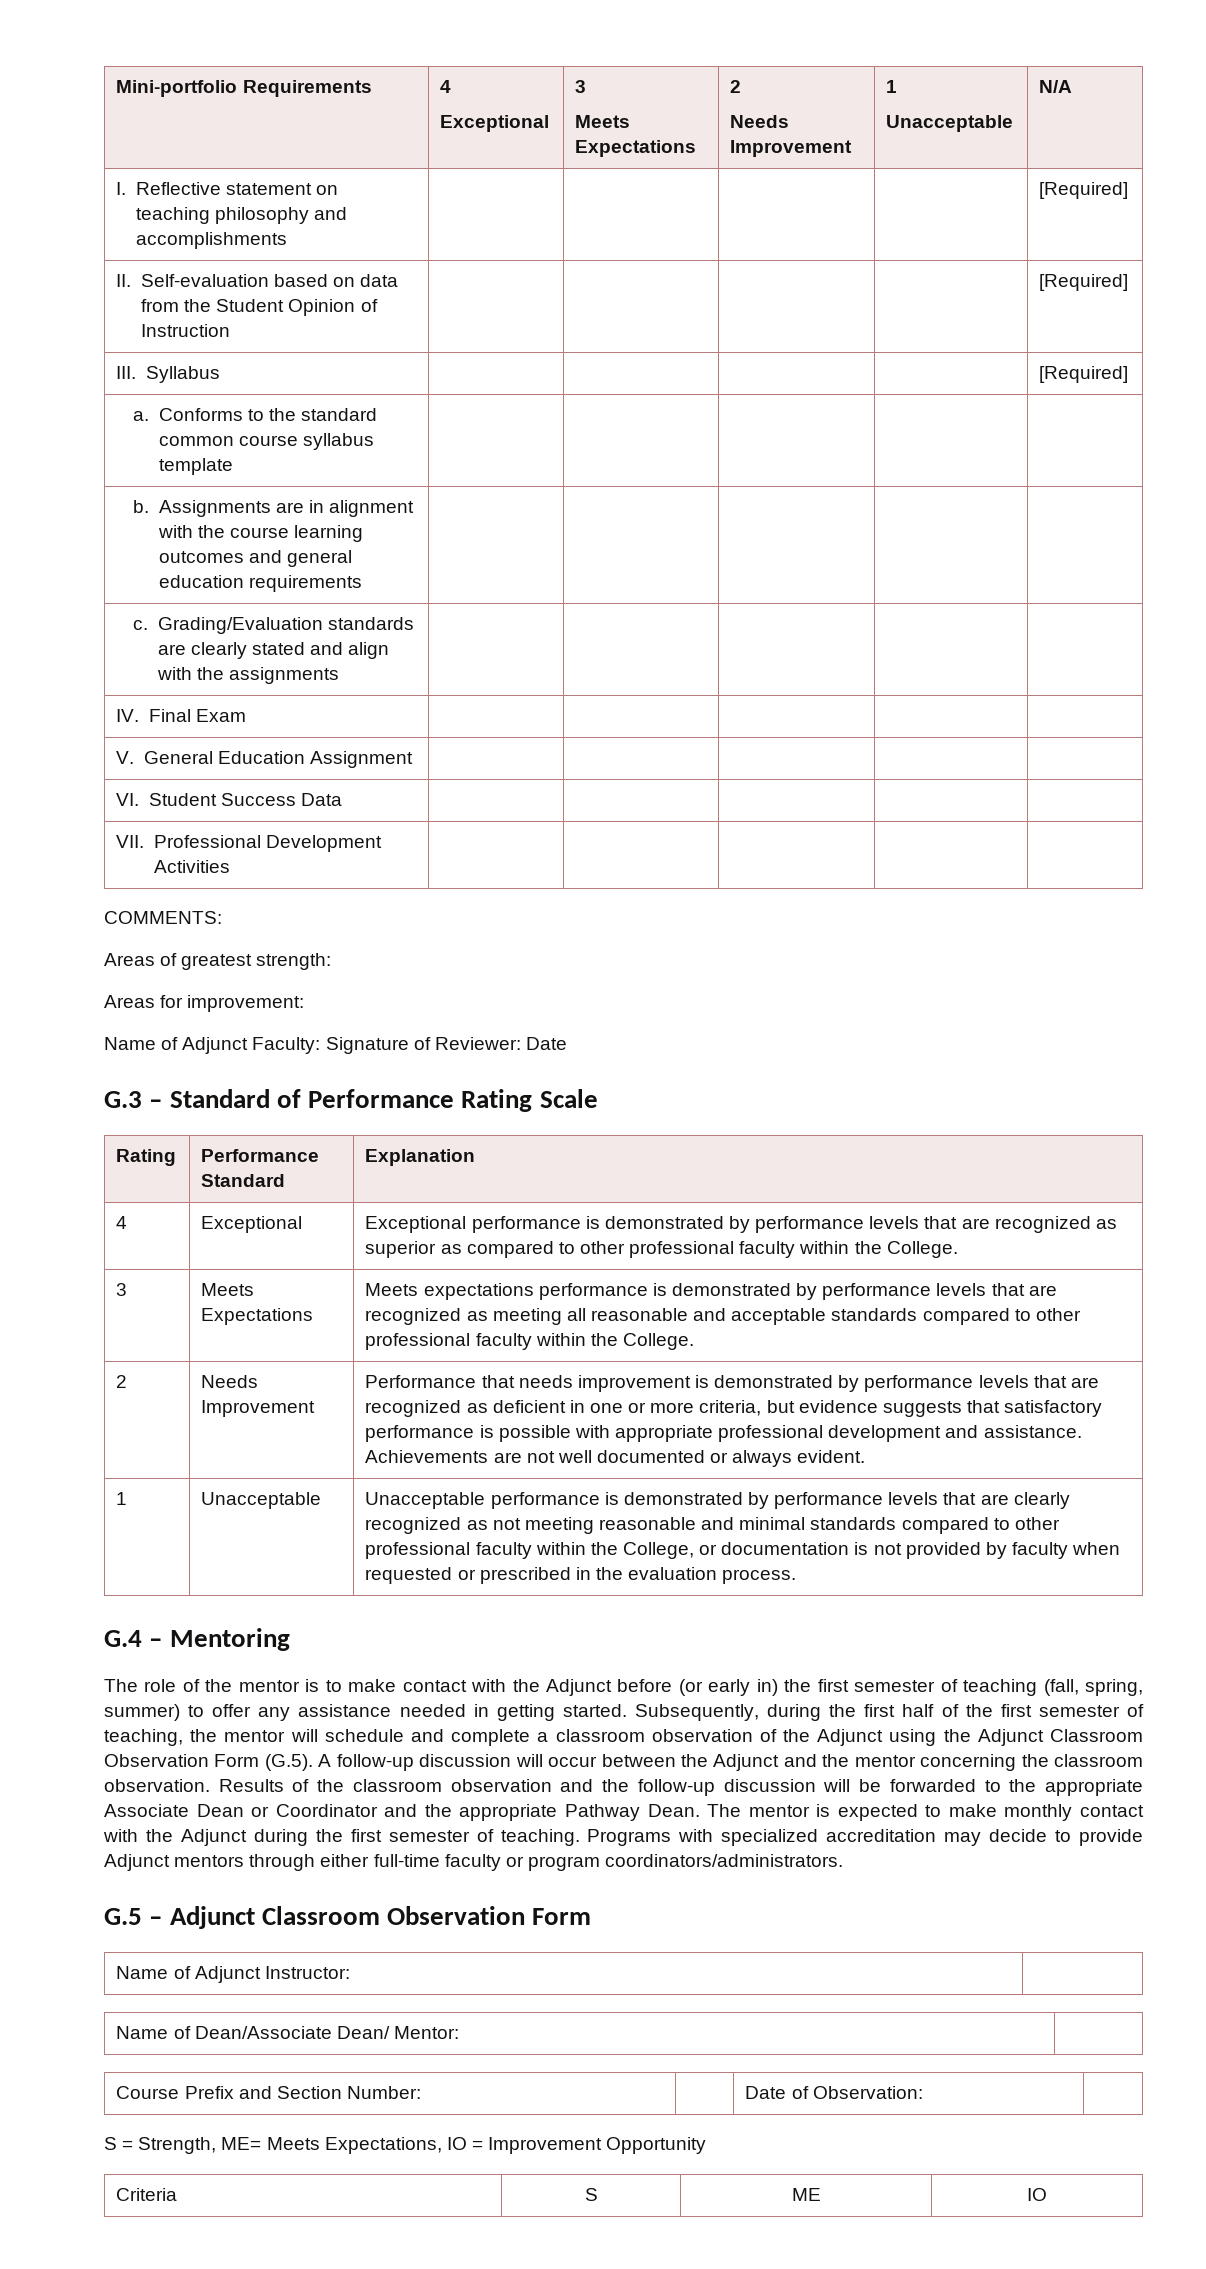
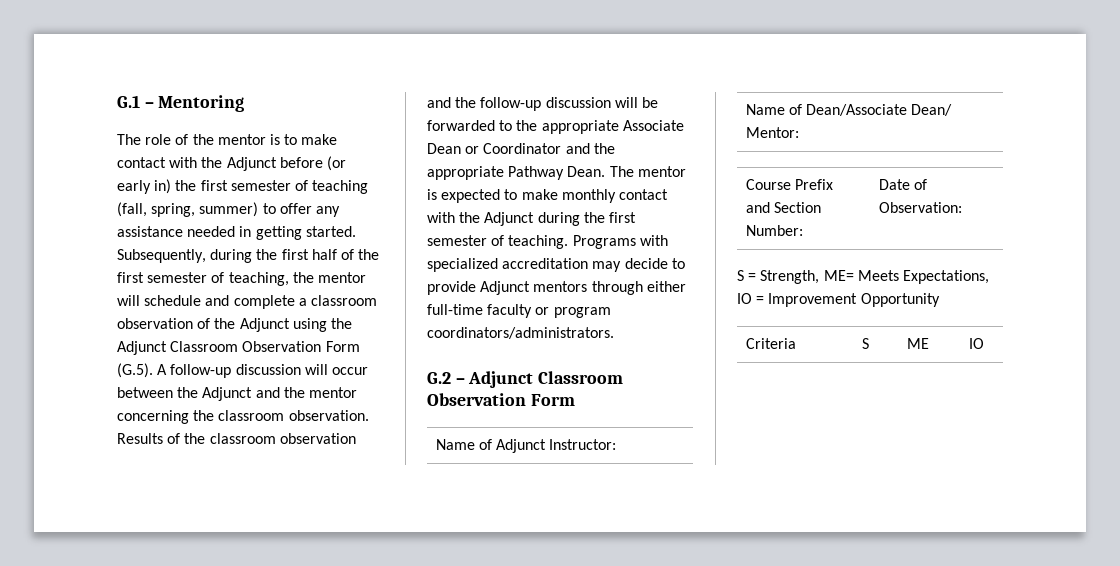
[116,80,372,97] [440,80,452,93] [440,115,550,132] [575,80,587,93] [575,115,631,128] [575,140,697,157] [730,80,742,93] [730,115,790,128] [730,140,853,157] [886,80,898,93] [886,115,1014,132] [1039,80,1073,93] [116,182,339,195] [135,207,348,224] [135,232,287,249] [1039,182,1129,199] [116,274,399,287] [140,299,378,316] [140,324,230,337] [1039,274,1129,291] [116,366,220,383] [1039,366,1129,383] [133,408,377,421] [158,433,374,450] [158,458,233,475] [133,500,414,517] [157,525,363,542] [158,550,352,567] [158,575,362,592] [133,617,414,634] [157,642,390,659] [156,667,339,684] [116,709,247,722] [116,751,414,768] [116,793,343,806] [116,835,383,852] [153,860,230,873] [104,911,222,924] [104,953,332,970] [104,995,305,1012] [104,1037,567,1054] [104,1089,598,1112] [116,1149,177,1166] [201,1149,320,1162] [201,1174,286,1187] [365,1149,476,1166] [116,1216,128,1229] [201,1216,303,1233] [365,1216,1117,1233] [365,1241,958,1258] [116,1283,128,1296] [201,1283,255,1296] [201,1308,314,1325] [365,1283,1057,1300] [365,1308,1081,1325] [365,1333,695,1350] [116,1375,128,1388] [201,1375,259,1388] [201,1400,316,1417] [365,1375,1099,1392] [365,1400,1103,1417] [365,1425,1082,1442] [365,1450,866,1467] [116,1492,128,1505] [201,1492,322,1509] [365,1492,1070,1509] [365,1517,1060,1534] [365,1542,1121,1559] [365,1567,797,1584] [104,1630,142,1647] Mini-portfolio Requirements | 4 // Exceptional | 3 // Meets Expectations | 2 // Needs Improvement | 1 // Unacceptable | N/A // I. Reflective statement on teaching philosophy and accomplishments | | | | | [Required] // II. Self-evaluation based on data from the Student Opinion of Instruction | | | | | [Required] // III. Syllabus | | | | | [Required] // a. Conforms to the standard common course syllabus template | | | | | // b. Assignments are in alignment with the course learning outcomes and general education requirements | | | | | // c. Grading/Evaluation standards are clearly stated and align with the assignments | | | | | // IV. Final Exam | | | | | // V. General Education Assignment | | | | | // VI. Student Success Data | | | | | // VII. Professional Development Activities | | | | | // COMMENTS: // Areas of greatest strength: // Areas for improvement: // Name of Adjunct Faculty: Signature of Reviewer: Date // G.3 – Standard of Performance Rating Scale // Rating | Performance Standard | Explanation // 4 | Exceptional | Exceptional performance is demonstrated by performance levels that are recognized as superior as compared to other professional faculty within the College. // 3 | Meets Expectations | Meets expectations performance is demonstrated by performance levels that are recognized as meeting all reasonable and acceptable standards compared to other professional faculty within the College. // 2 | Needs Improvement | Performance that needs improvement is demonstrated by performance levels that are recognized as deficient in one or more criteria, but evidence suggests that satisfactory performance is possible with appropriate professional development and assistance. Achievements are not well documented or always evident. // 1 | Unacceptable | Unacceptable performance is demonstrated by performance levels that are clearly recognized as not meeting reasonable and minimal standards compared to other professional faculty within the College, or documentation is not provided by faculty when requested or prescribed in the evaluation process. // G.4 -> [117,95,140,108] G.1
[104,1908,142,1925] G.5 -> [427,372,451,384] G.2

